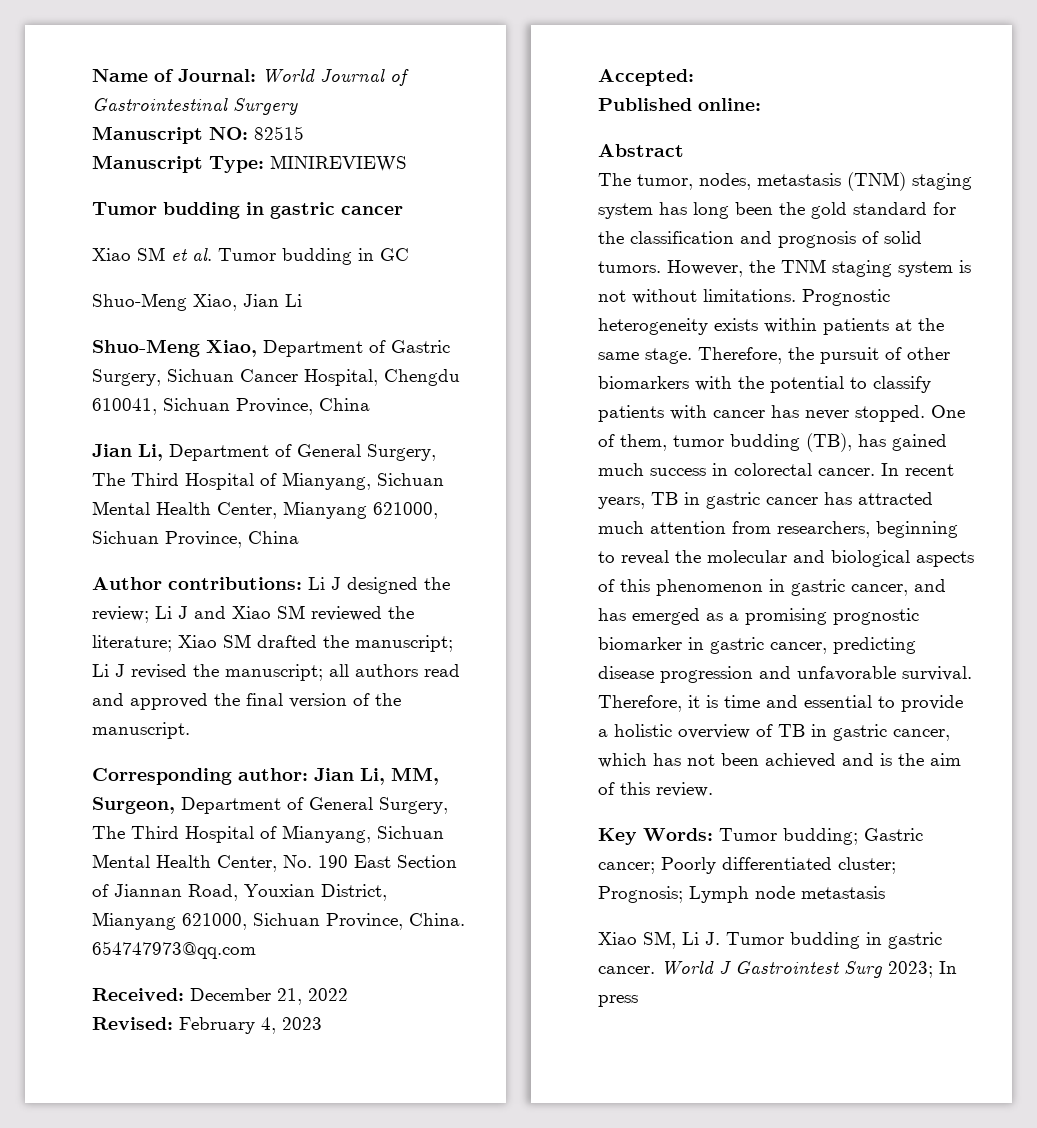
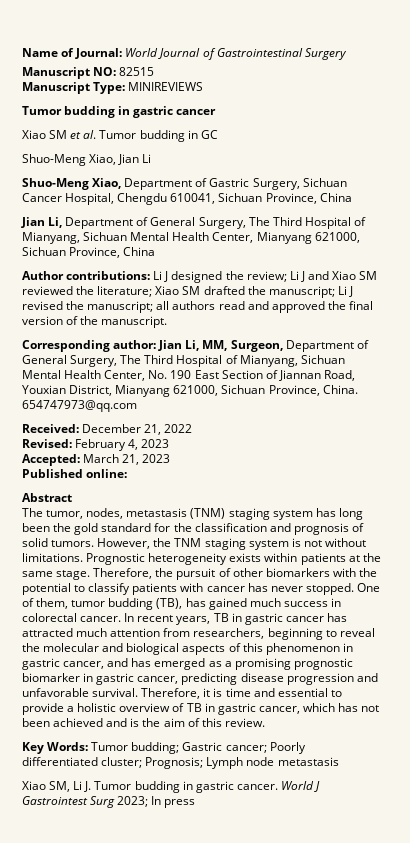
(694, 77) none -> [83,454,171,465] March 21, 2023

